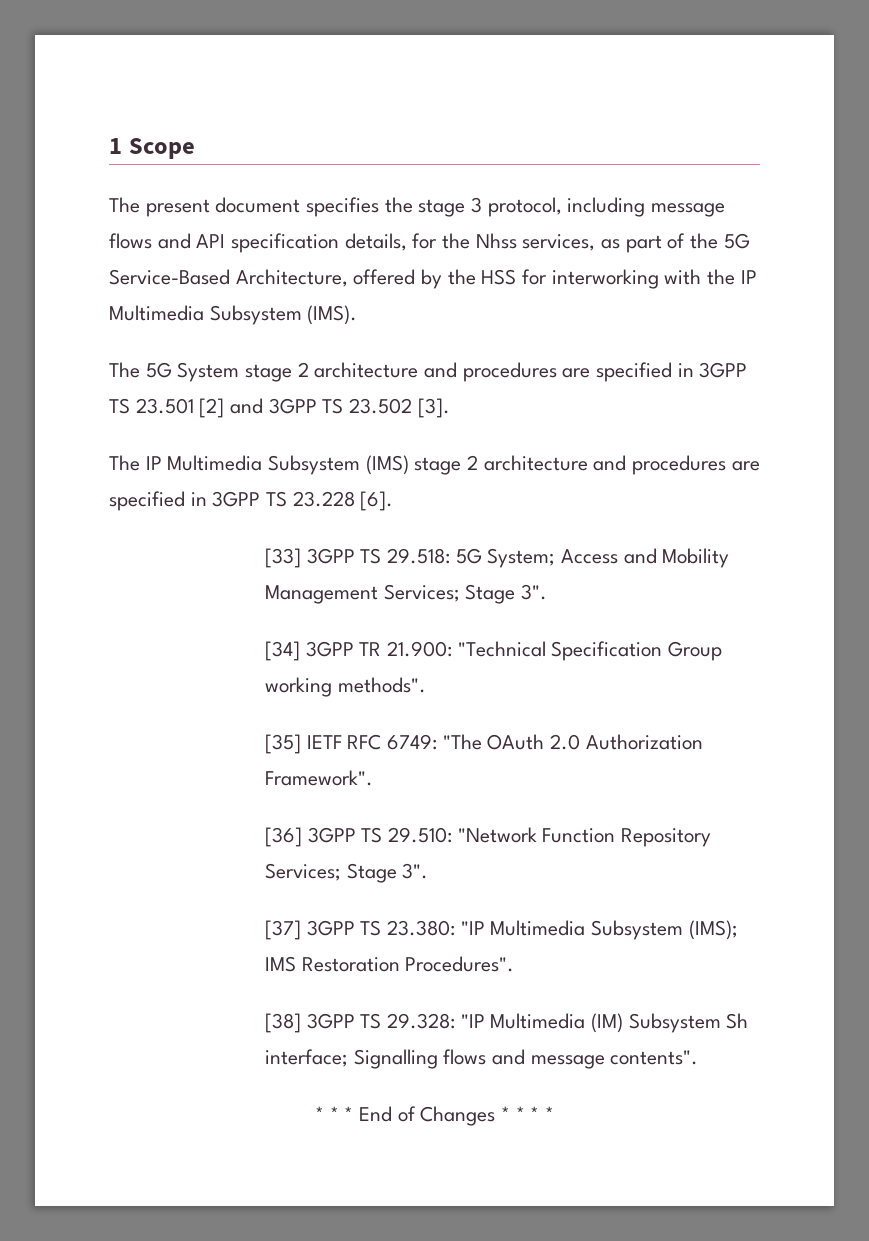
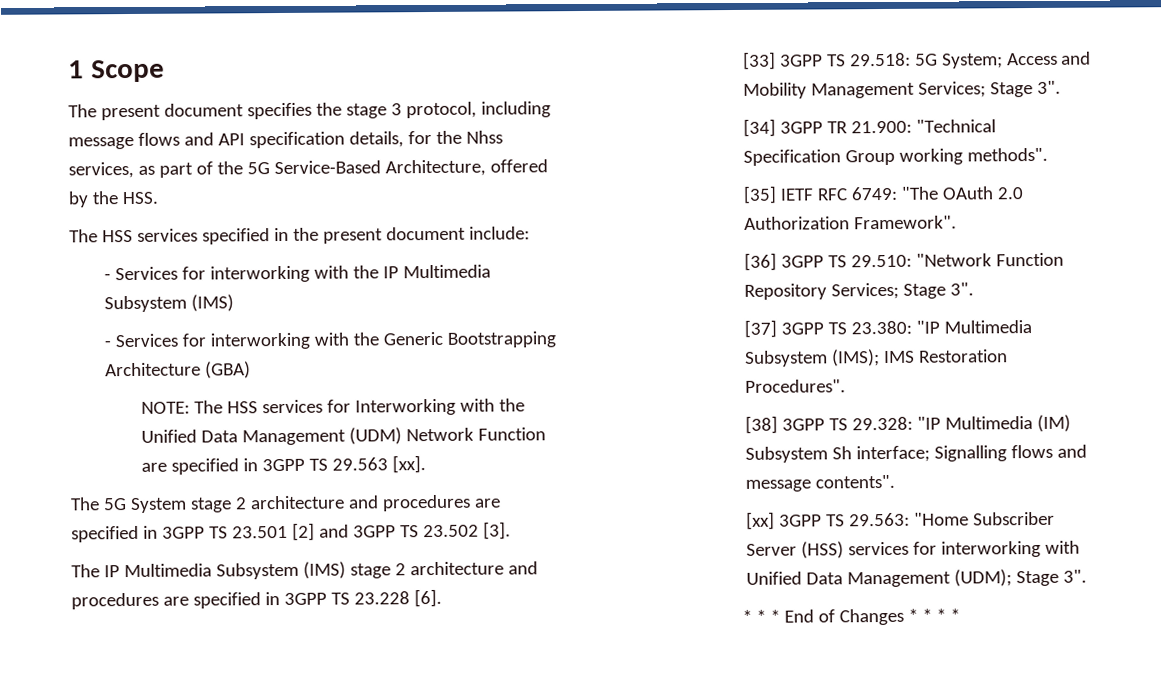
[481,269,517,285] HSS -> [121,191,159,205] [69,226,530,245] [104,266,179,281] HSS. // The HSS services specified in the present document include: // - Services
[307,305,358,325] (IMS). -> [191,294,235,312] [104,331,557,350] [105,361,252,379] [140,398,525,416] [140,427,546,446] [140,455,426,475] (IMS) // - Services for interworking with the Generic Bootstrapping Architecture (GBA) // NOTE: The HSS services for Interworking with the Unified Data Management (UDM) Network Function are specified in 3GPP TS 29.563 [xx].
(699, 1057) none -> [745,511,1055,530] [745,540,1080,559] [745,569,1087,588] // [xx] 3GPP TS 29.563: "Home Subscriber Server (HSS) services for interworking with Unified Data Management (UDM); Stage 3".

